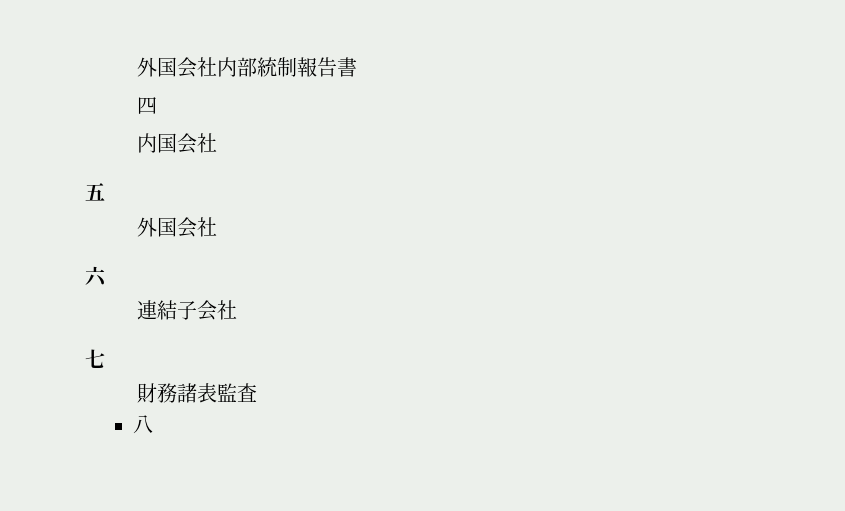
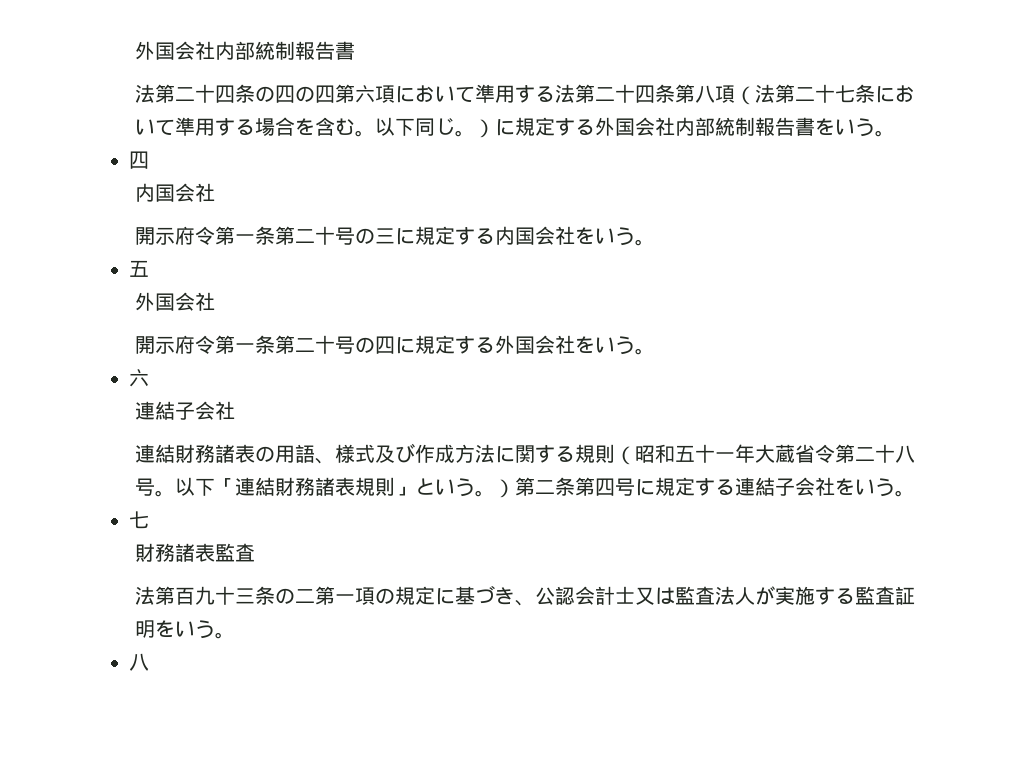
[137,97,158,114] [137,133,218,154] [85,183,105,201] [137,217,218,238] [85,266,107,287] [137,300,238,321] [85,349,105,368] [137,383,258,403] 四 // 内国会社 // 五 // 外国会社 // 六 // 連結子会社 // 七 // 財務諸表監査 -> [134,84,915,105] [134,117,895,138] [129,151,150,169] [134,183,215,202] [134,226,655,246] [129,260,150,277] [134,292,215,311] [134,335,655,355] [129,369,150,387] [134,401,235,420] [134,443,915,465] [134,477,915,498] [129,511,150,529] [134,543,255,562] [134,585,915,606] [134,620,235,639] 法第二十四条の四の四第六項において準用する法第二十四条第八項（法第二十七条において準用する場合を含む。以下同じ。）に規定する外国会社内部統制報告書をいう。 // 四 // 内国会社 // 開示府令第一条第二十号の三に規定する内国会社をいう。 // 五 // 外国会社 // 開示府令第一条第二十号の四に規定する外国会社をいう。 // 六 // 連結子会社 // 連結財務諸表の用語、様式及び作成方法に関する規則（昭和五十一年大蔵省令第二十八号。以下「連結財務諸表規則」という。）第二条第四号に規定する連結子会社をいう。 // 七 // 財務諸表監査 // 法第百九十三条の二第一項の規定に基づき、公認会計士又は監査法人が実施する監査証明をいう。

